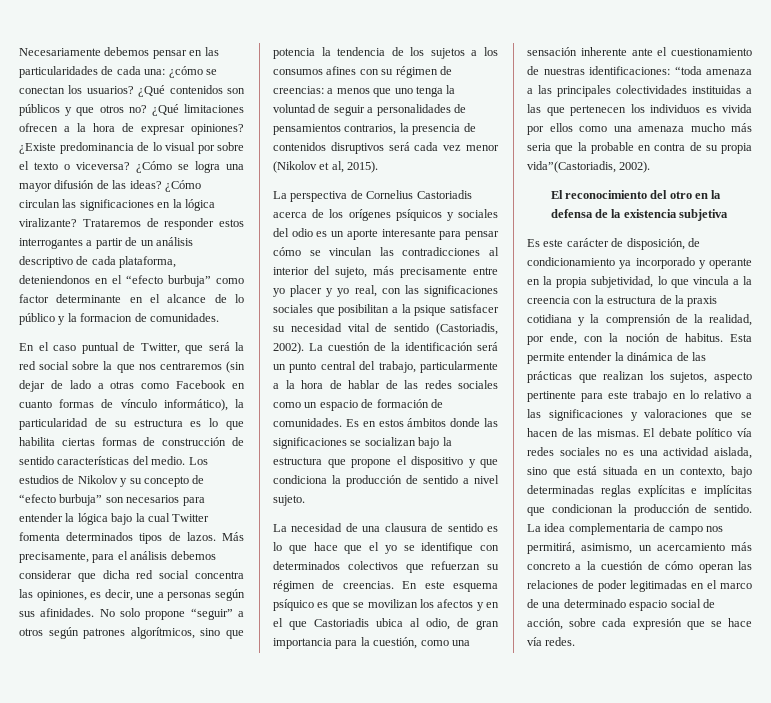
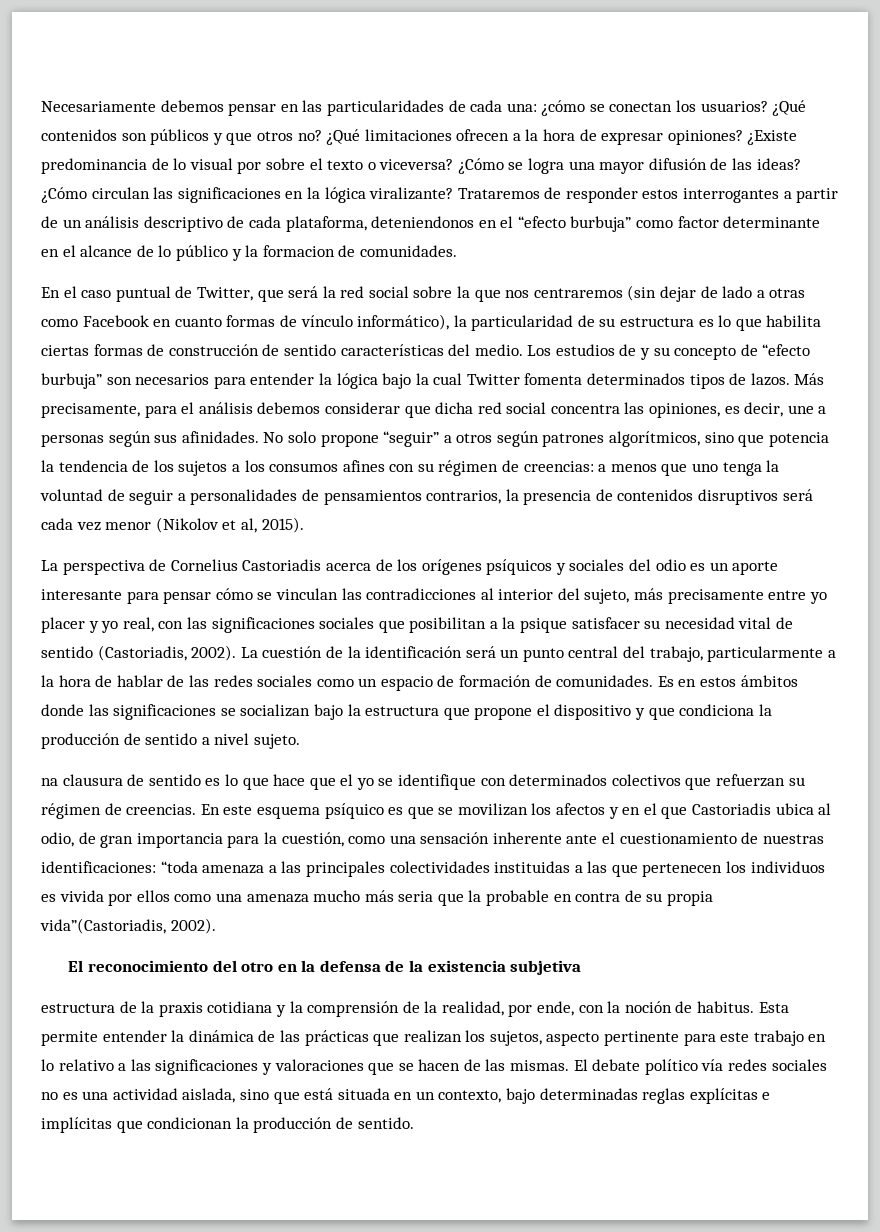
[77,475,118,484] Nikolov -> (637, 350) none
[273,523,381,532] La necesidad de una -> [41,778,58,786] na
[527,238,700,250] [527,257,752,269] [527,276,752,288] [527,295,604,304] Es este carácter de disposición, de condicionamiento ya incorporado y operante en la propia subjetividad, lo que vincula a la creencia con la -> (582, 967) none
[527,523,723,535] [527,542,752,554] [527,561,752,573] [527,580,752,592] [527,599,715,611] [527,618,752,630] [527,637,576,646] La idea complementaria de campo nos permitirá, asimismo, un acercamiento más concreto a la cuestión de cómo operan las relaciones de poder legitimadas en el marco de una determinado espacio social de acción, sobre cada expresión que se hace vía redes. -> (414, 1123) none

